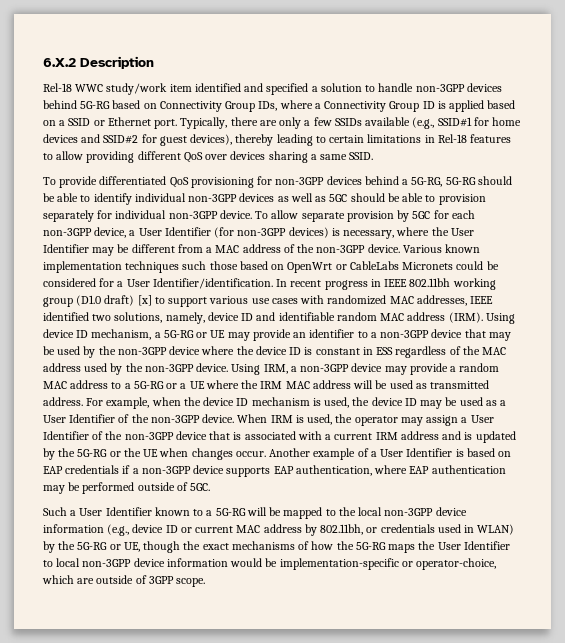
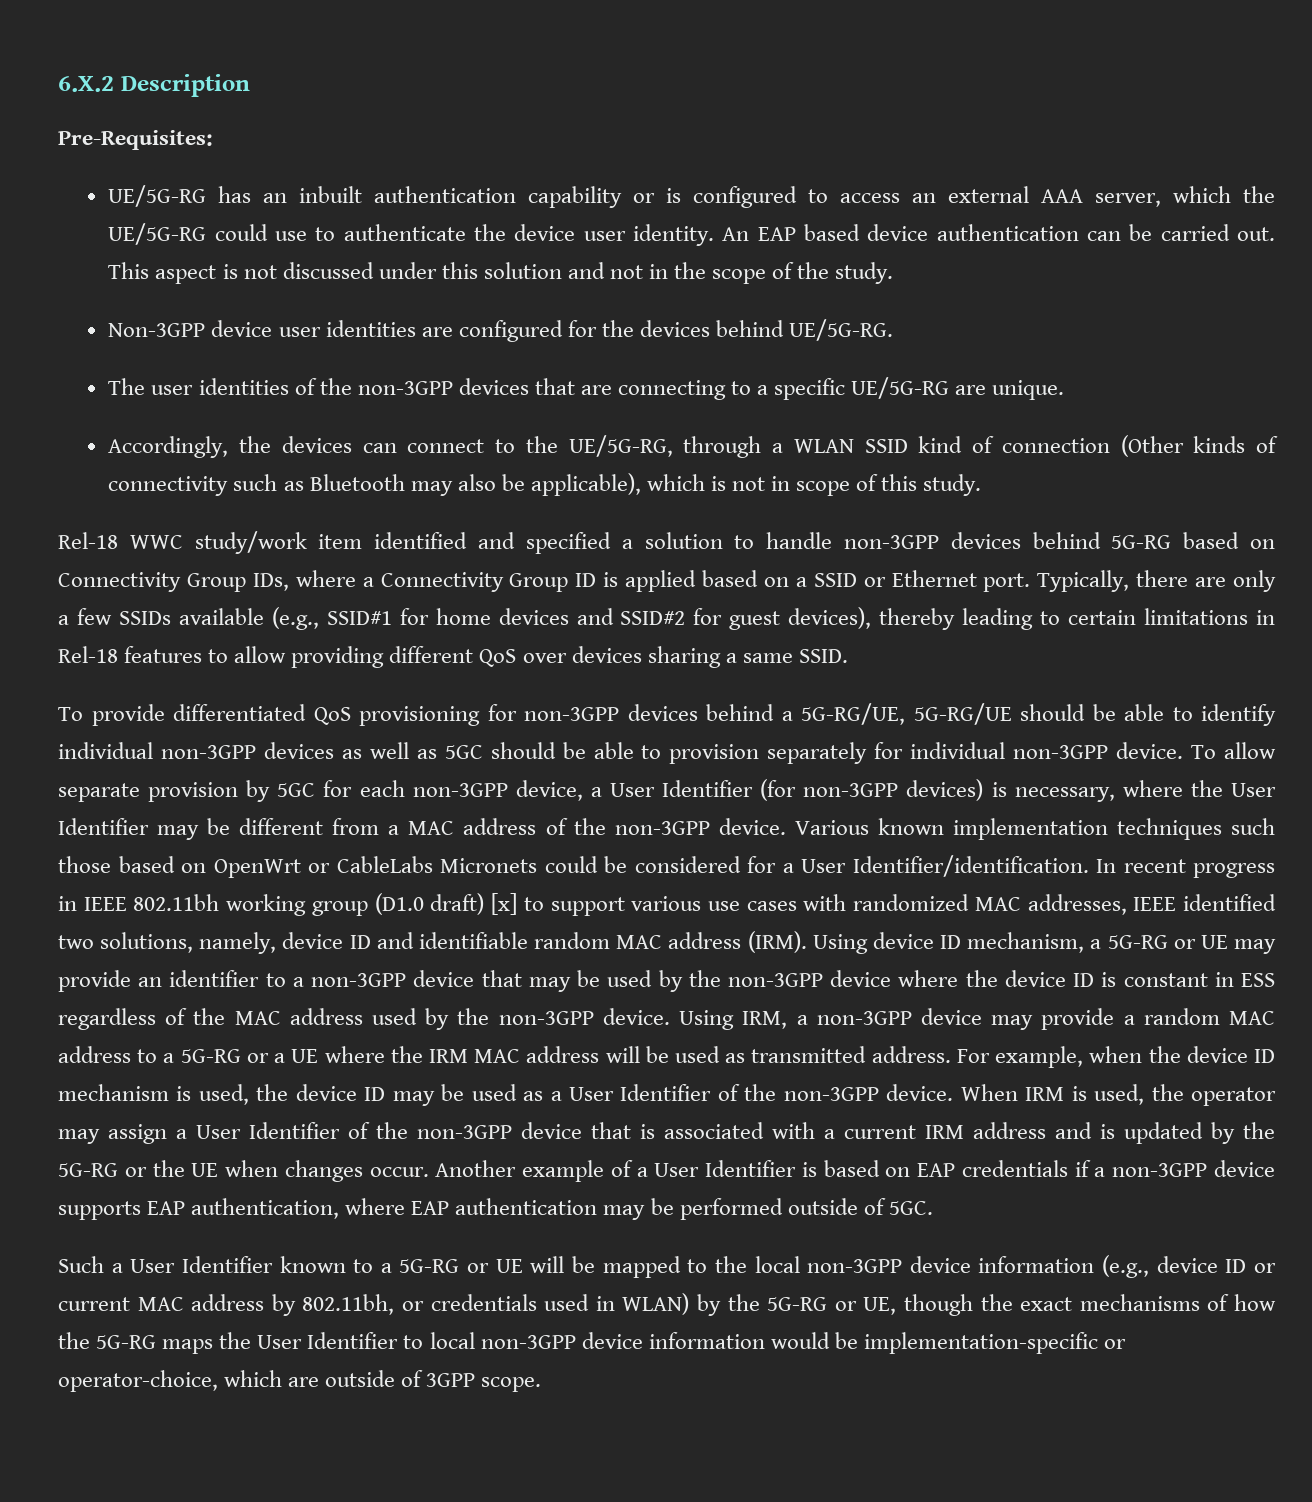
(154, 62) none -> [58,130,213,150] [108,185,1276,208] [108,223,1275,246] [108,262,894,284] [108,319,894,342] [108,377,1065,400] [108,435,1278,458] [108,473,982,496] // Pre-Requisites: // UE/5G-RG has an inbuilt authentication capability or is configured to access an external AAA server, which the UE/5G-RG could use to authenticate the device user identity. An EAP based device authentication can be carried out. This aspect is not discussed under this solution and not in the scope of the study. // Non-3GPP device user identities are configured for the devices behind UE/5G-RG. // The user identities of the non-3GPP devices that are connecting to a specific UE/5G-RG are unique. // Accordingly, the devices can connect to the UE/5G-RG, through a WLAN SSID kind of connection (Other kinds of connectivity such as Bluetooth may also be applicable), which is not in scope of this study.
[411,177,476,187] 5G-RG, 5G-RG -> [801,703,1012,725] 5G-RG/UE, 5G-RG/UE
(246, 512) none -> [467,1259,523,1273] or UE

